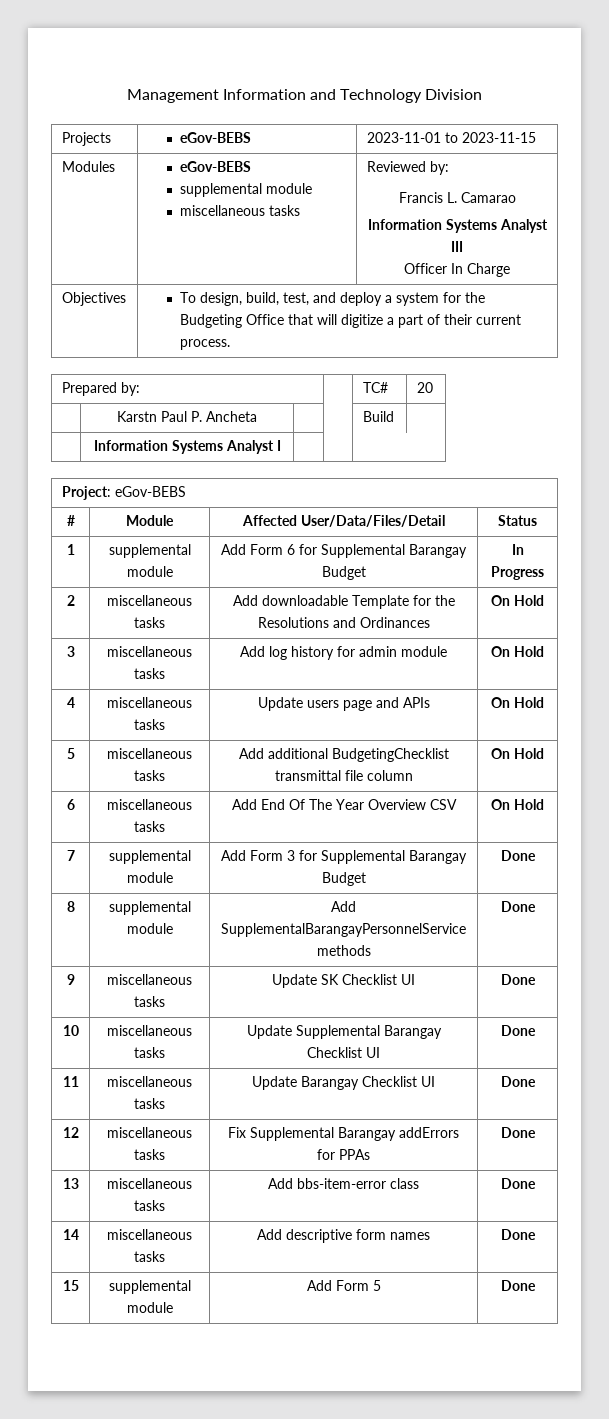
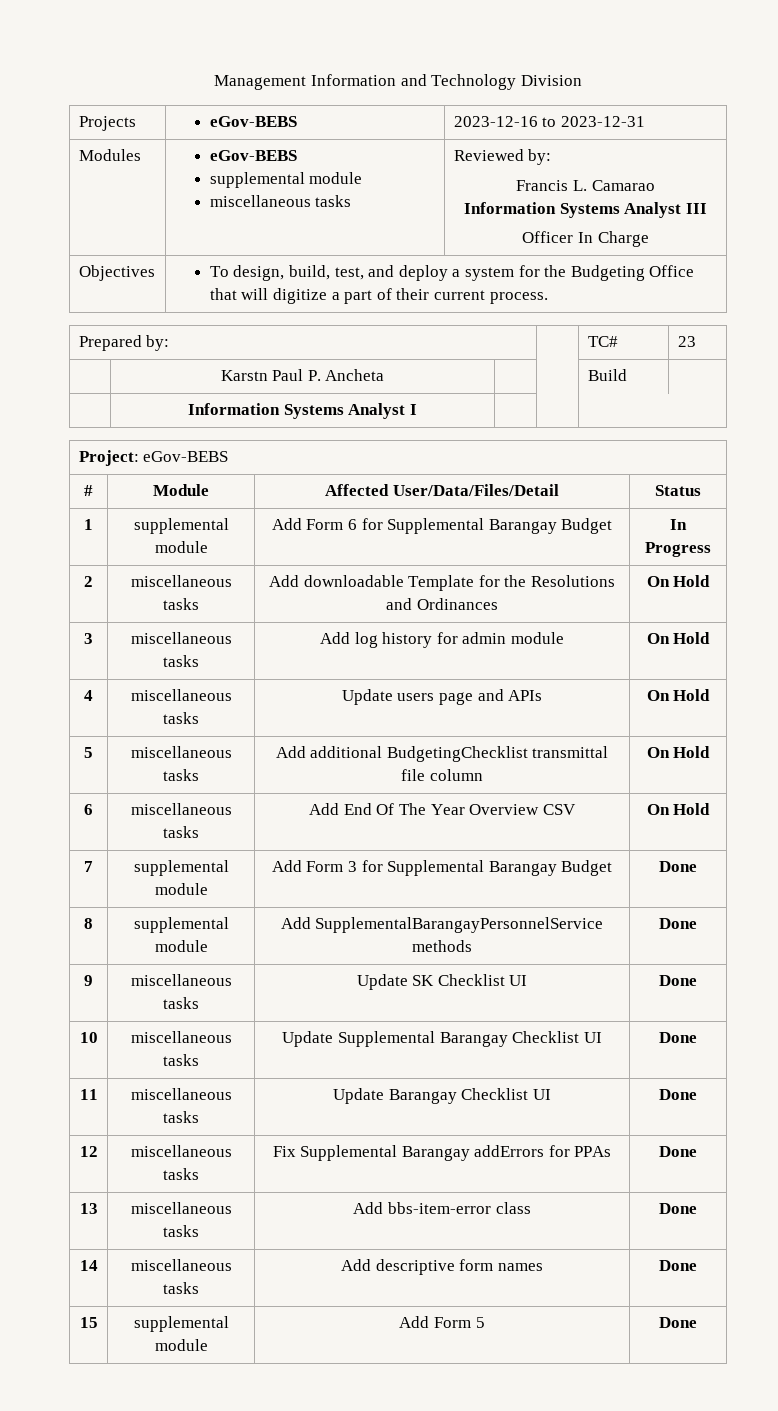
[366,132,536,143] 2023-11-01 to 2023-11-15 -> [453,116,645,127] 2023-12-16 to 2023-12-31
[416,382,433,393] 20 -> [677,336,696,347] 23

